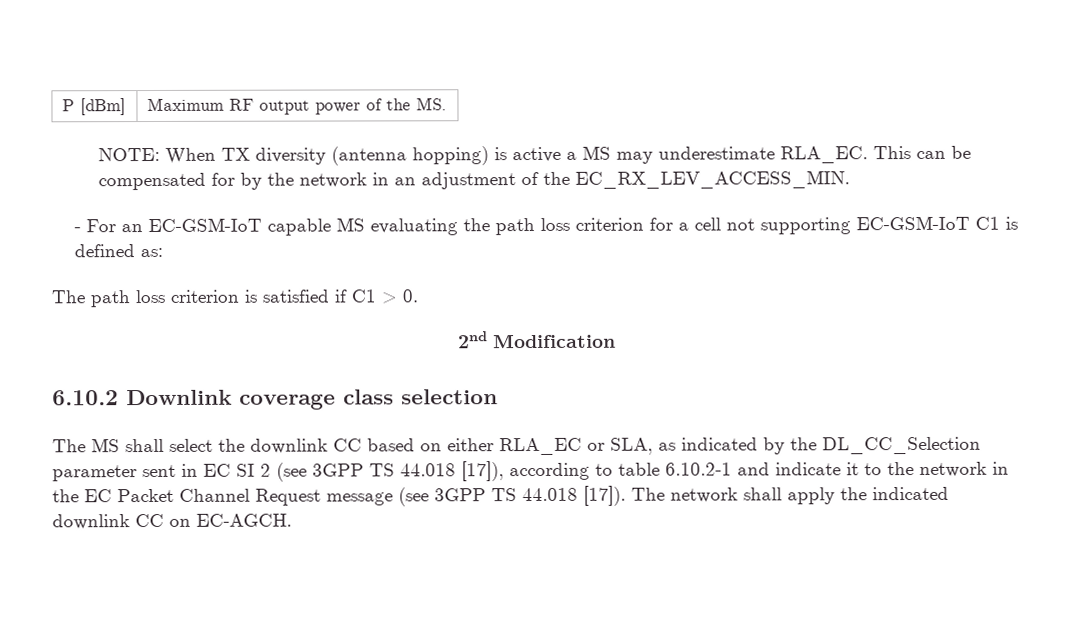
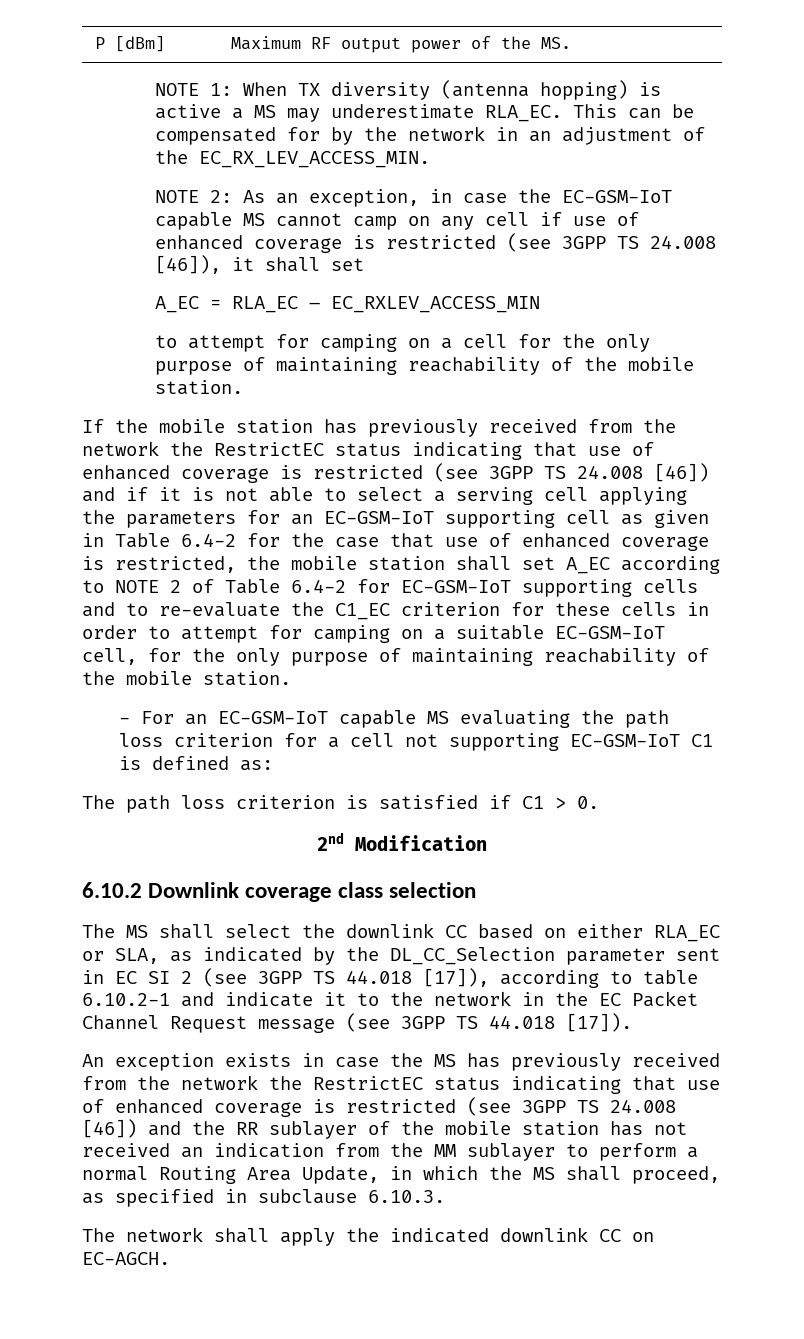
[97,147,160,162] NOTE: -> [155,83,233,96] NOTE 1:
(850, 179) none -> [155,189,673,207] [155,212,640,230] [155,233,717,253] [155,255,365,274] [155,296,541,313] [155,334,651,352] [155,357,695,375] [155,380,244,395] [82,419,676,437] [82,441,654,460] [82,463,709,483] [82,487,687,505] [82,510,709,528] [82,533,709,551] [82,556,720,574] [82,579,698,597] [82,602,709,620] [82,625,665,643] [82,648,709,666] [82,671,291,686] // NOTE 2: As an exception, in case the EC-GSM-IoT capable MS cannot camp on any cell if use of enhanced coverage is restricted (see 3GPP TS 24.008 [46]), it shall set // A_EC = RLA_EC – EC_RXLEV_ACCESS_MIN // to attempt for camping on a cell for the only purpose of maintaining reachability of the mobile station. // If the mobile station has previously received from the network the RestrictEC status indicating that use of enhanced coverage is restricted (see 3GPP TS 24.008 [46]) and if it is not able to select a serving cell applying the parameters for an EC-GSM-IoT supporting cell as given in Table 6.4-2 for the case that use of enhanced coverage is restricted, the mobile station shall set A_EC according to NOTE 2 of Table 6.4-2 for EC-GSM-IoT supporting cells and to re-evaluate the C1_EC criterion for these cells in order to attempt for camping on a suitable EC-GSM-IoT cell, for the only purpose of maintaining reachability of the mobile station.
(626, 495) none -> [82,1053,720,1071] [82,1075,720,1094] [82,1097,676,1117] [82,1119,687,1139] [82,1143,698,1161] [82,1166,720,1184] [82,1189,445,1207] // An exception exists in case the MS has previously received from the network the RestrictEC status indicating that use of enhanced coverage is restricted (see 3GPP TS 24.008 [46]) and the RR sublayer of the mobile station has not received an indication from the MM sublayer to perform a normal Routing Area Update, in which the MS shall proceed, as specified in subclause 6.10.3. //

